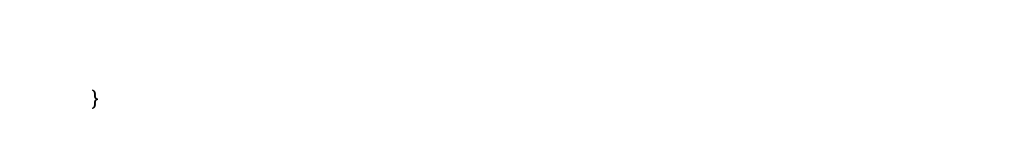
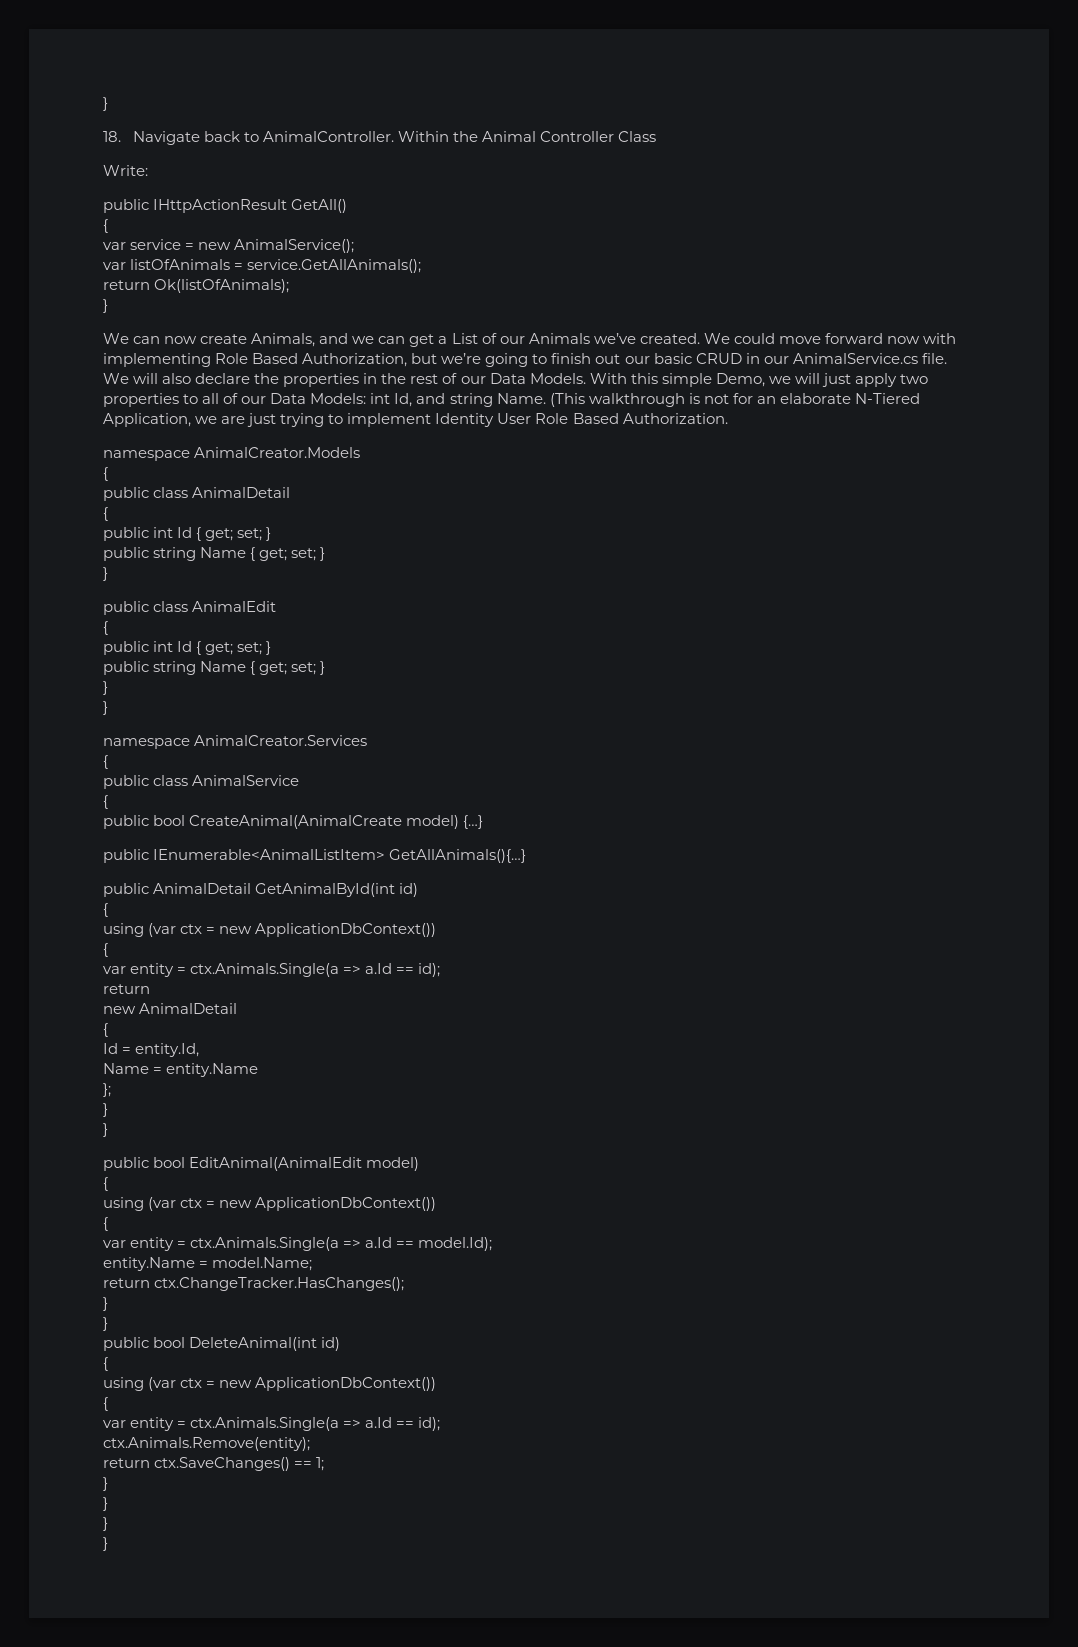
[91,89,99,110] } -> [103,97,108,111] [103,131,657,145] [103,165,148,176] [103,199,348,213] [103,219,108,233] [103,239,355,253] [103,259,422,273] [103,279,290,293] [103,299,108,313] [103,333,957,347] [103,353,947,367] [103,373,929,387] [103,393,920,407] [103,413,728,427] [103,447,361,461] [103,467,108,481] [103,487,291,501] [103,507,108,521] [103,527,272,541] [103,547,326,561] [103,567,108,581] [103,601,277,615] [103,621,108,635] [103,641,272,655] [103,661,326,675] [103,681,108,695] [103,701,108,715] [103,735,368,749] [103,755,108,769] [103,775,300,789] [103,795,108,809] [103,815,484,829] [103,849,527,863] [103,883,419,897] [103,903,108,917] [103,923,437,937] [103,943,108,957] [103,963,441,977] [103,984,150,994] [103,1003,238,1014] [103,1023,108,1037] [103,1043,200,1057] [103,1063,259,1077] [103,1083,111,1097] [103,1103,108,1117] [103,1123,108,1137] [103,1157,420,1171] [103,1177,108,1191] [103,1197,437,1211] [103,1217,108,1231] [103,1237,493,1251] [103,1257,313,1271] [103,1277,405,1291] [103,1297,108,1311] [103,1317,108,1331] [103,1337,341,1351] [103,1357,108,1371] [103,1377,437,1391] [103,1397,108,1411] [103,1417,441,1431] [103,1437,310,1451] [103,1457,325,1471] [103,1477,108,1491] [103,1497,108,1511] [103,1517,108,1531] [103,1537,108,1551] } // 18. Navigate back to AnimalController. Within the Animal Controller Class // Write: // public IHttpActionResult GetAll() // { // var service = new AnimalService(); // var listOfAnimals = service.GetAllAnimals(); // return Ok(listOfAnimals); // } // We can now create Animals, and we can get a List of our Animals we’ve created. We could move forward now with implementing Role Based Authorization, but we’re going to finish out our basic CRUD in our AnimalService.cs file. We will also declare the properties in the rest of our Data Models. With this simple Demo, we will just apply two properties to all of our Data Models: int Id, and string Name. (This walkthrough is not for an elaborate N-Tiered Application, we are just trying to implement Identity User Role Based Authorization. // namespace AnimalCreator.Models // { // public class AnimalDetail // { // public int Id { get; set; } // public string Name { get; set; } // } // public class AnimalEdit // { // public int Id { get; set; } // public string Name { get; set; } // } // } // namespace AnimalCreator.Services // { // public class AnimalService // { // public bool CreateAnimal(AnimalCreate model) {…} // public IEnumerable<AnimalListItem> GetAllAnimals(){…} // public AnimalDetail GetAnimalById(int id) // { // using (var ctx = new ApplicationDbContext()) // { // var entity = ctx.Animals.Single(a => a.Id == id); // return // new AnimalDetail // { // Id = entity.Id, // Name = entity.Name // }; // } // } // public bool EditAnimal(AnimalEdit model) // { // using (var ctx = new ApplicationDbContext()) // { // var entity = ctx.Animals.Single(a => a.Id == model.Id); // entity.Name = model.Name; // return ctx.ChangeTracker.HasChanges(); // } // } // public bool DeleteAnimal(int id) // { // using (var ctx = new ApplicationDbContext()) // { // var entity = ctx.Animals.Single(a => a.Id == id); // ctx.Animals.Remove(entity); // return ctx.SaveChanges() == 1; // } // } // } // }

